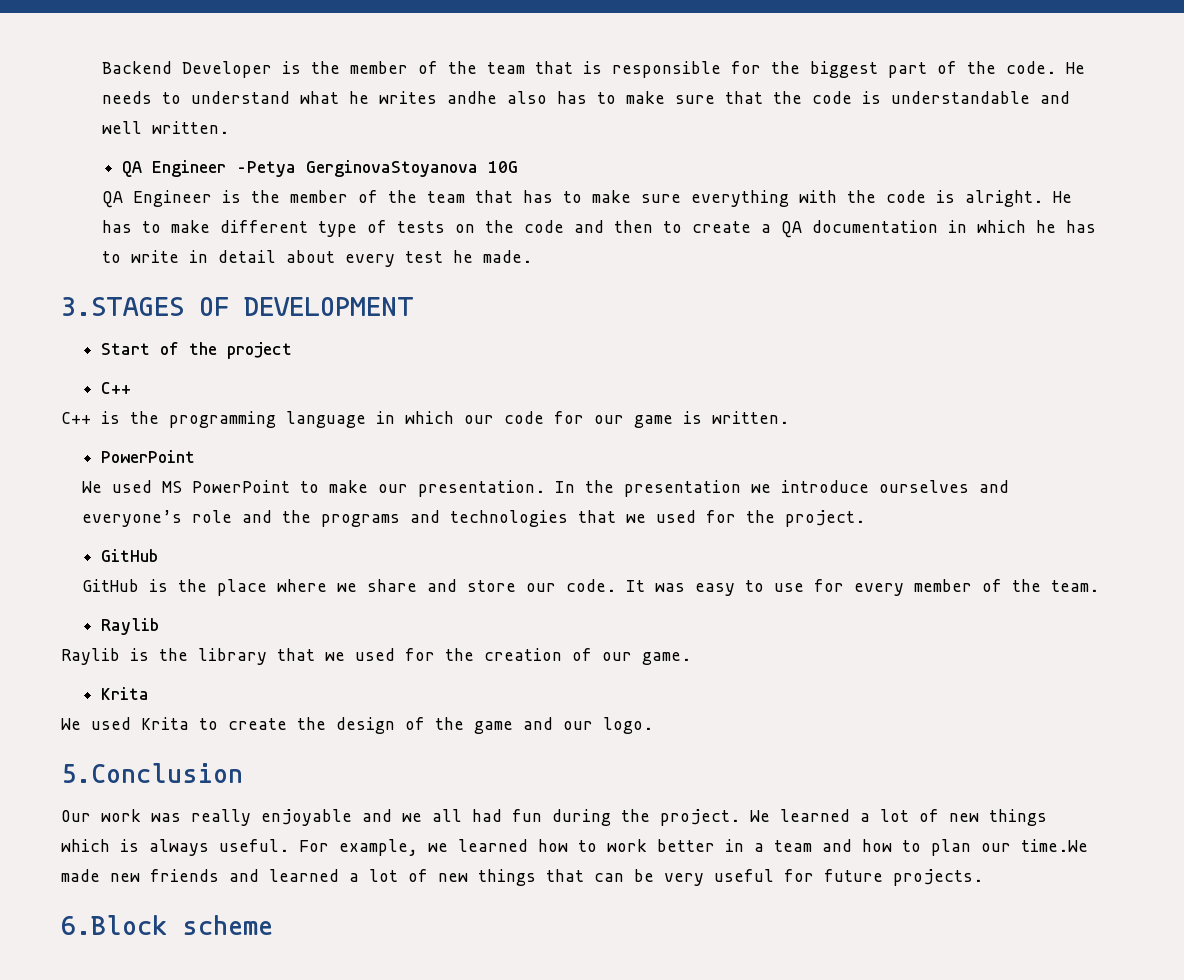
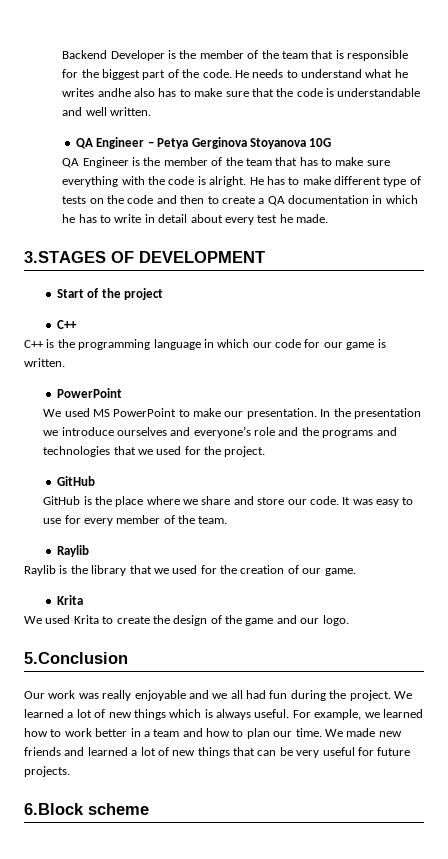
[235,160,478,177] –Petya GerginovaStoyanova -> [147,137,306,149] – Petya Gerginova Stoyanova
[1021,839,1088,852] time.We -> [295,728,343,737] time. We

